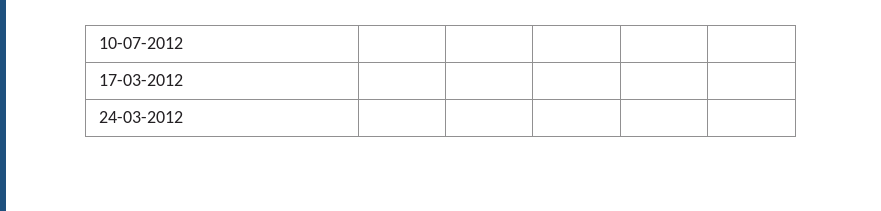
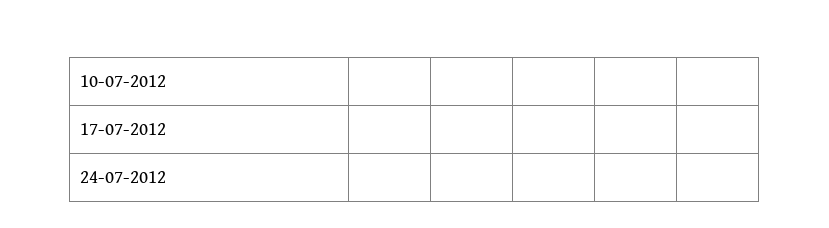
[98,74,183,86] [98,111,183,123] 17-03-2012 | | | | | // 24-03-2012 -> [79,123,166,135] [79,171,166,183] 17-07-2012 | | | | | // 24-07-2012

